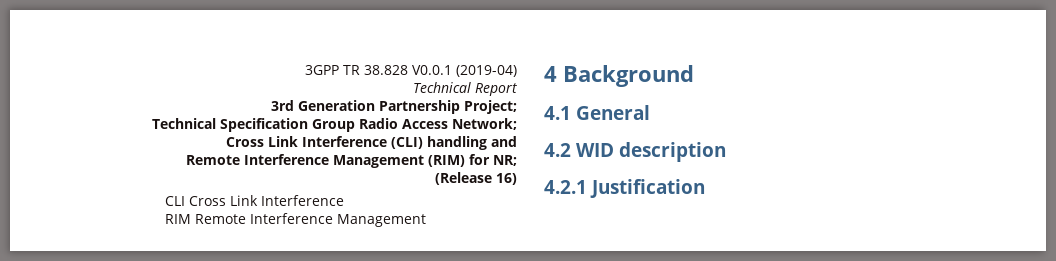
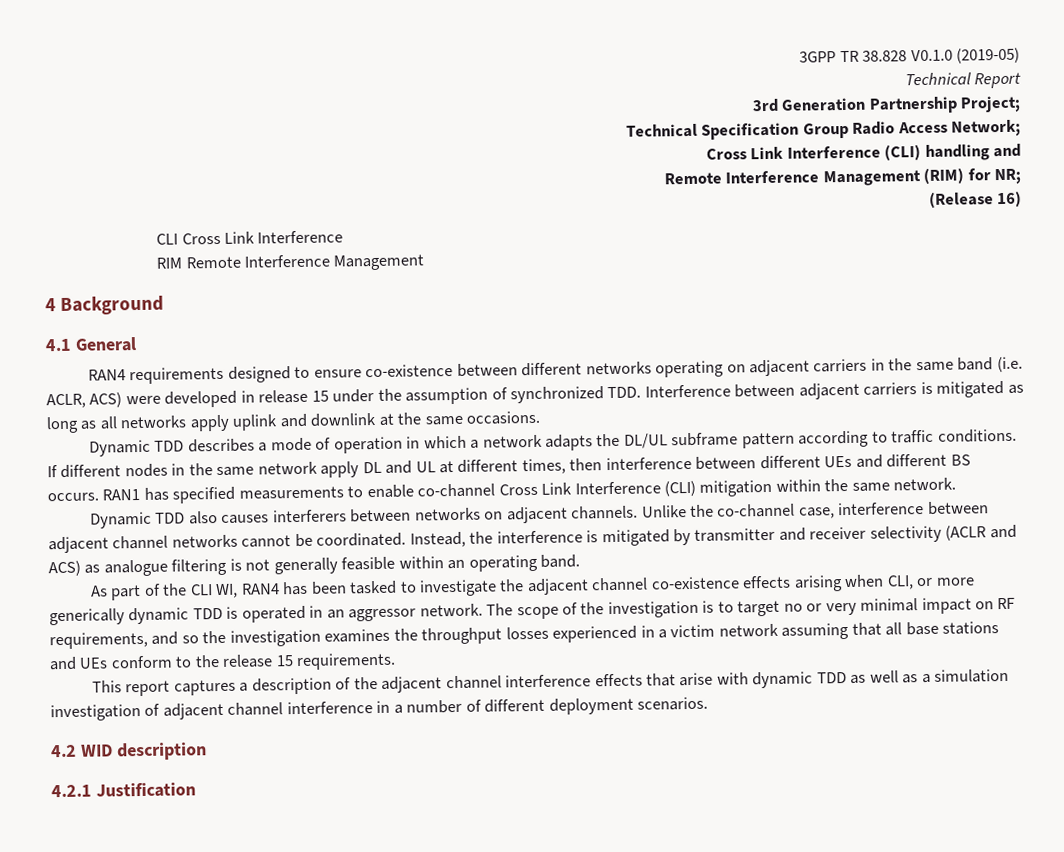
[412,65,517,77] V0.0.1 (2019-04) -> [910,47,1021,64] V0.1.0 (2019-05)
(651, 112) none -> [87,356,1023,385] [46,380,1024,409] [46,410,541,434] [88,428,1017,457] [47,453,971,479] [47,477,957,504] [89,501,989,529] [48,524,1017,554] [48,554,581,577] [89,574,975,601] [49,597,1016,626] [49,621,1000,650] [49,652,397,671] [91,668,1010,697] [50,696,709,722] // RAN4 requirements designed to ensure co-existence between different networks operating on adjacent carriers in the same band (i.e. ACLR, ACS) were developed in release 15 under the assumption of synchronized TDD. Interference between adjacent carriers is mitigated as long as all networks apply uplink and downlink at the same occasions. // Dynamic TDD describes a mode of operation in which a network adapts the DL/UL subframe pattern according to traffic conditions. If different nodes in the same network apply DL and UL at different times, then interference between different UEs and different BS occurs. RAN1 has specified measurements to enable co-channel Cross Link Interference (CLI) mitigation within the same network. // Dynamic TDD also causes interferers between networks on adjacent channels. Unlike the co-channel case, interference between adjacent channel networks cannot be coordinated. Instead, the interference is mitigated by transmitter and receiver selectivity (ACLR and ACS) as analogue filtering is not generally feasible within an operating band. // As part of the CLI WI, RAN4 has been tasked to investigate the adjacent channel co-existence effects arising when CLI, or more generically dynamic TDD is operated in an aggressor network. The scope of the investigation is to target no or very minimal impact on RF requirements, and so the investigation examines the throughput losses experienced in a victim network assuming that all base stations and UEs conform to the release 15 requirements. // This report captures a description of the adjacent channel interference effects that arise with dynamic TDD as well as a simulation investigation of adjacent channel interference in a number of different deployment scenarios.

